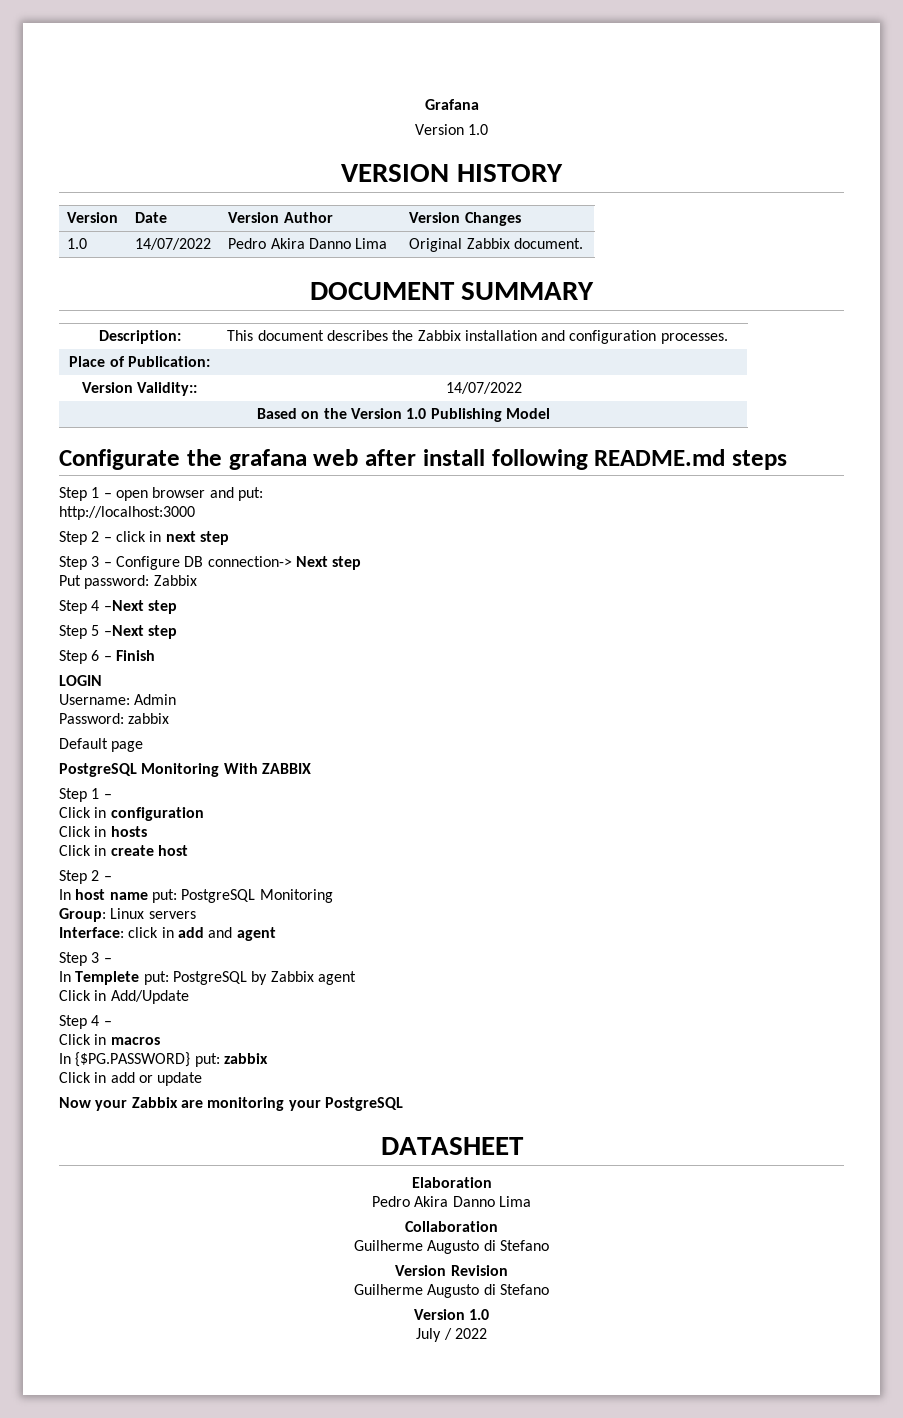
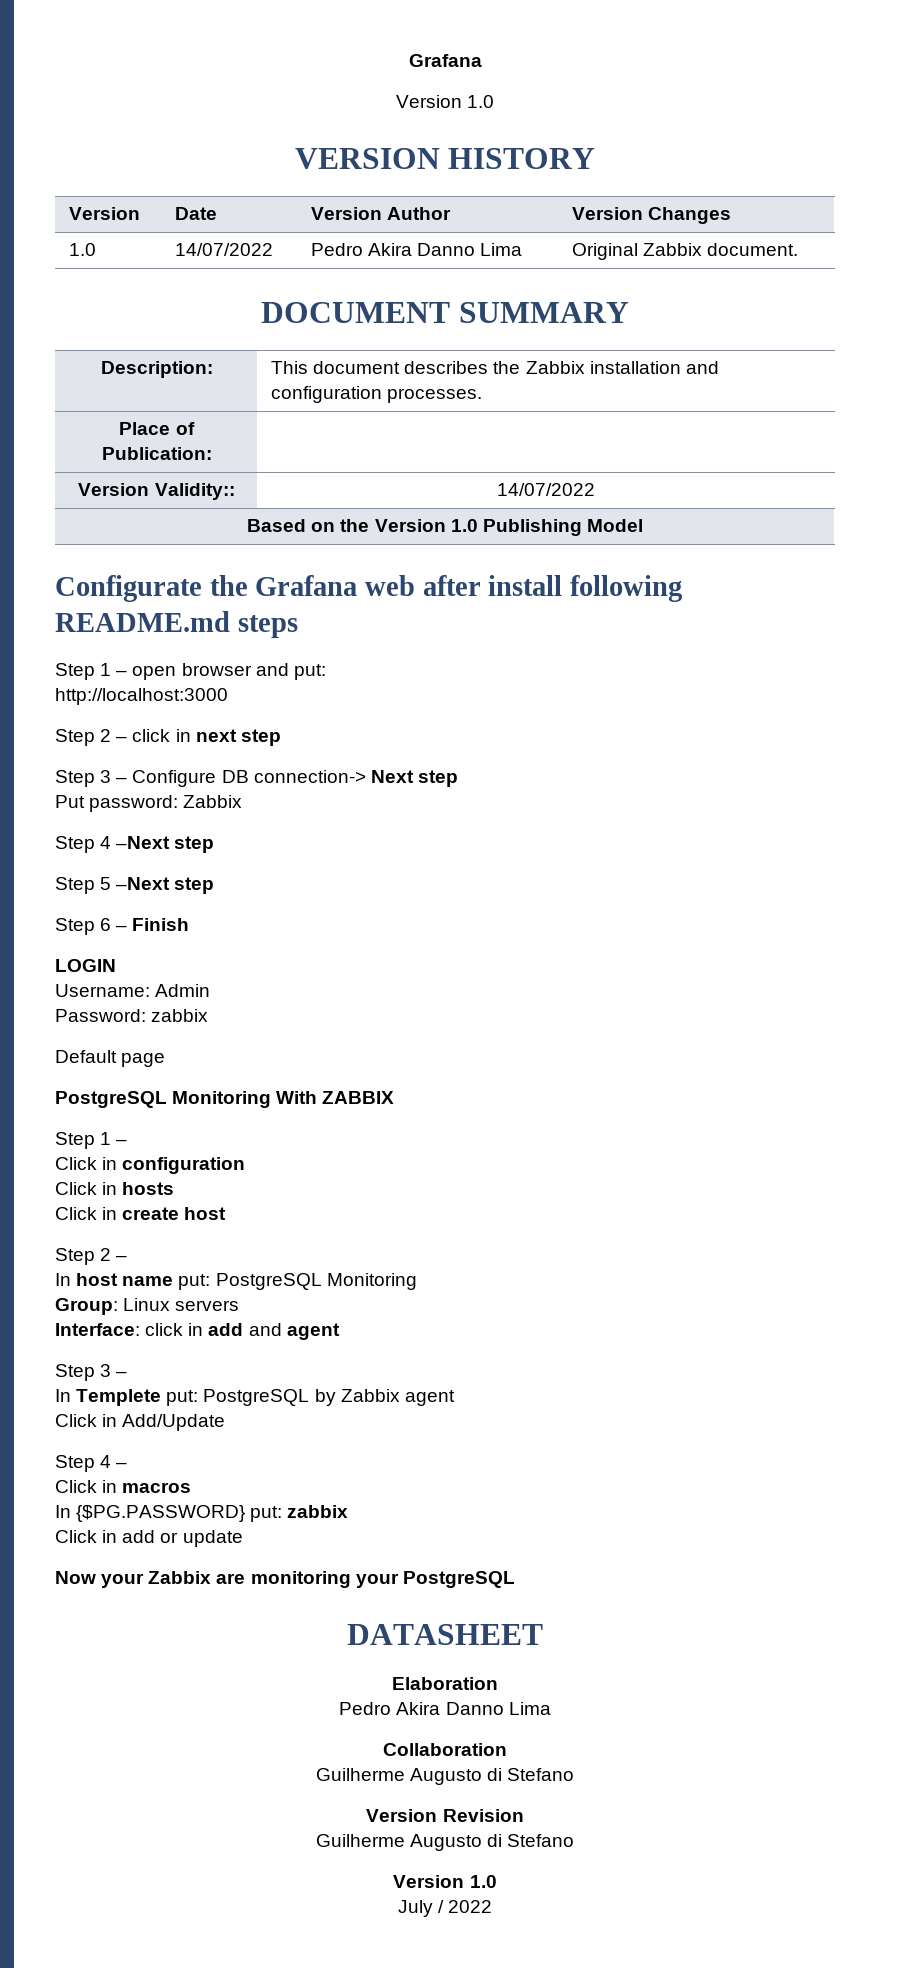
[228,449,307,470] grafana -> [255,575,358,596] Grafana

